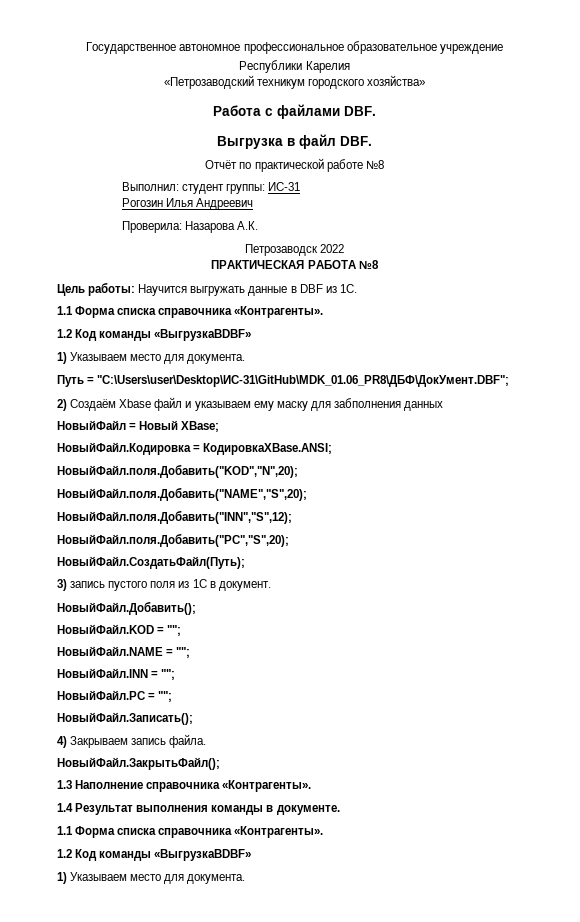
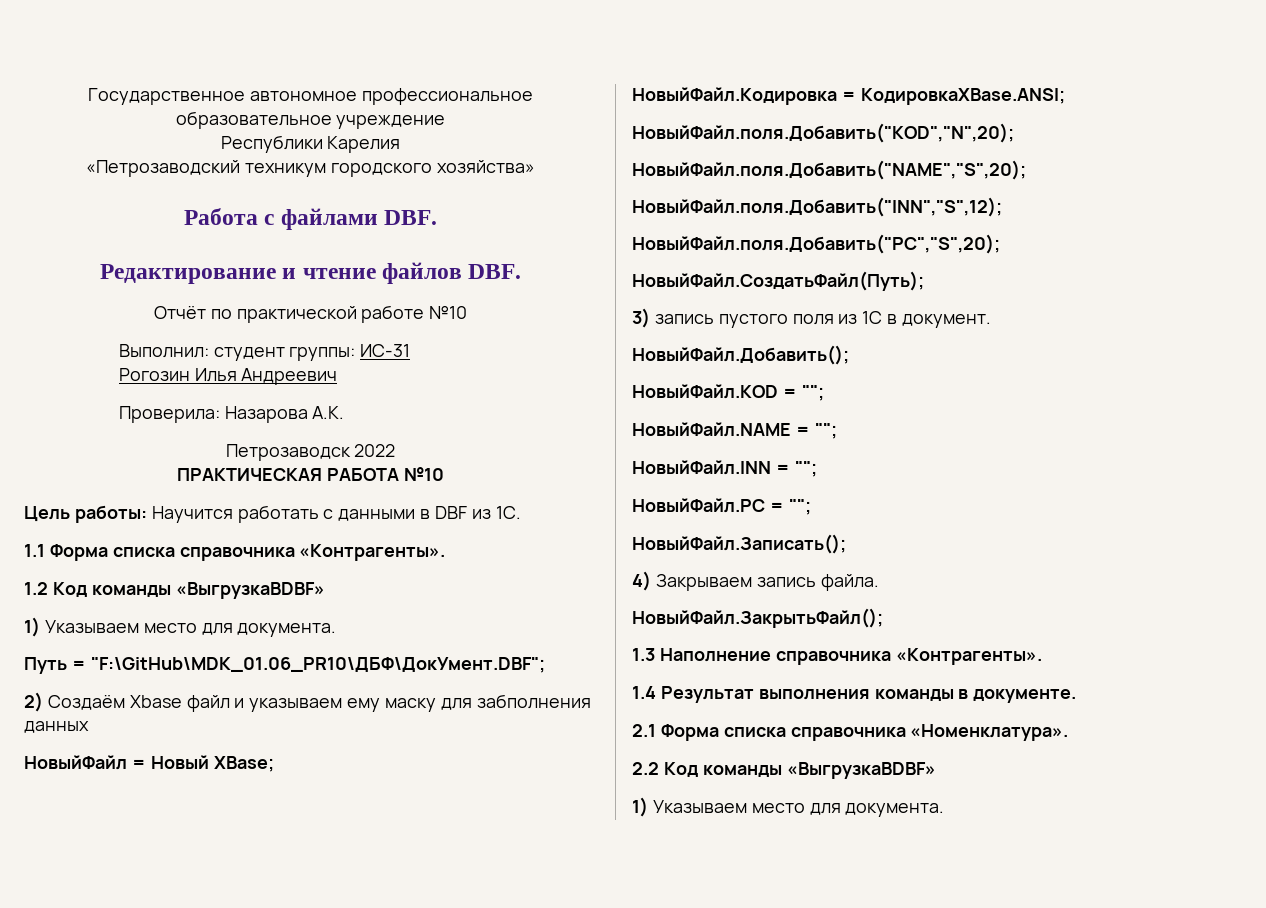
[217,134,336,149] Выгрузка в файл -> [99,262,462,284] Редактирование и чтение файлов
[365,160,384,169] №8 -> [429,305,468,319] №10
[358,260,379,269] №8 -> [403,467,444,481] №10
[190,286,288,296] выгружать данные -> [237,505,416,523] работать с данными
[97,375,510,387] "C:\Users\user\Desktop\ИС-31\GitHub\MDK_01.06_PR8\ДБФ\ДокУмент.DBF"; -> [90,657,545,673] "F:\GitHub\MDK_01.06_PR10\ДБФ\ДокУмент.DBF";
[57,826,324,838] [57,849,72,858] 1.1 Форма списка справочника «Контрагенты». // 1.2 -> [632,724,1069,741] [632,762,659,775] 2.1 Форма списка справочника «Номенклатура». // 2.2

